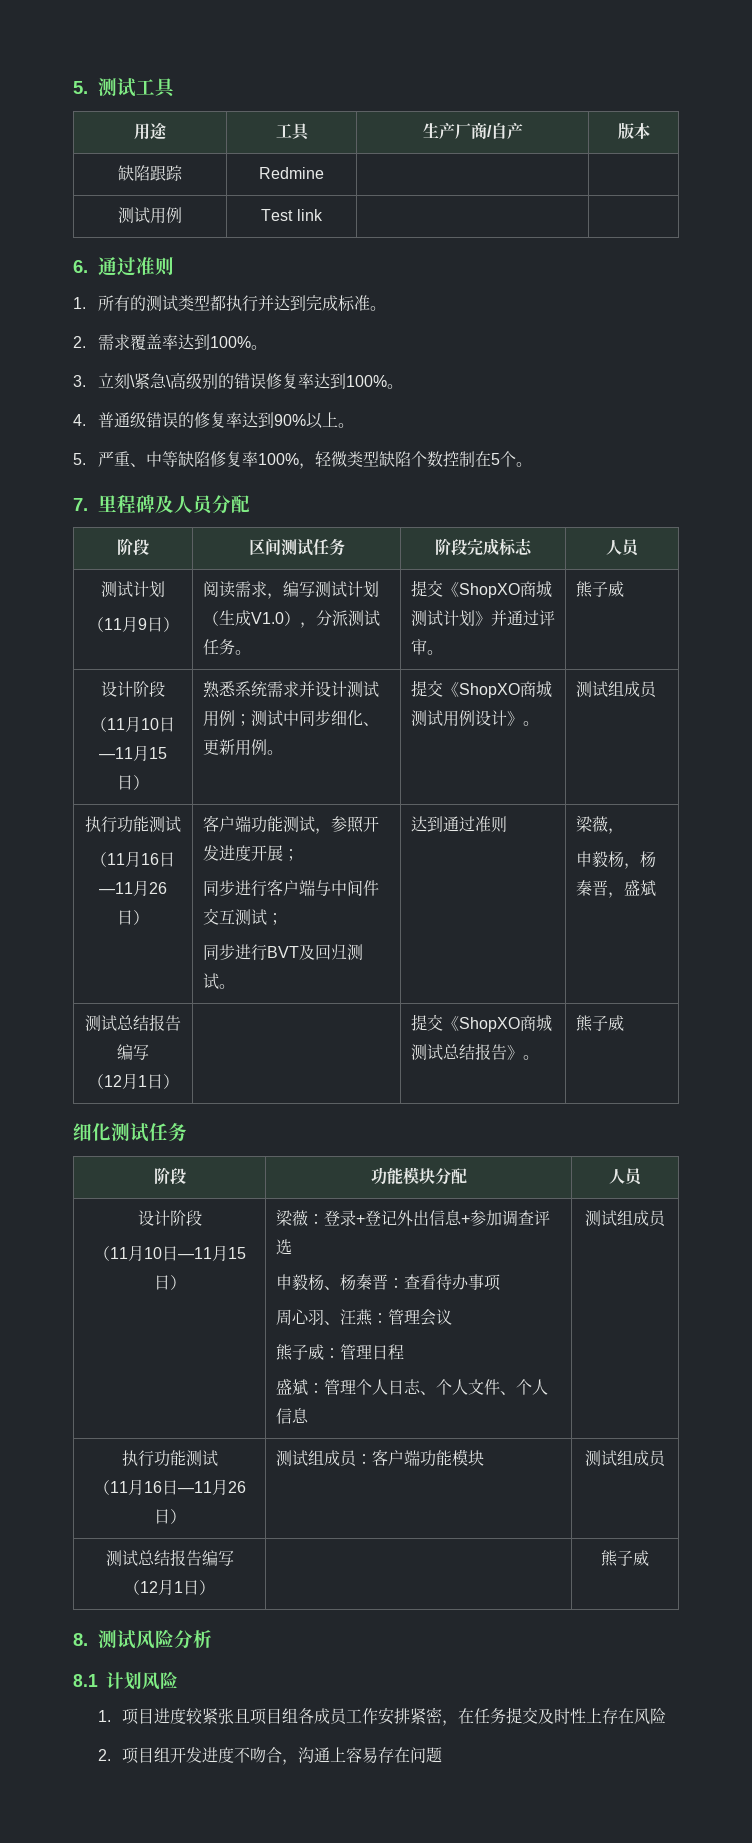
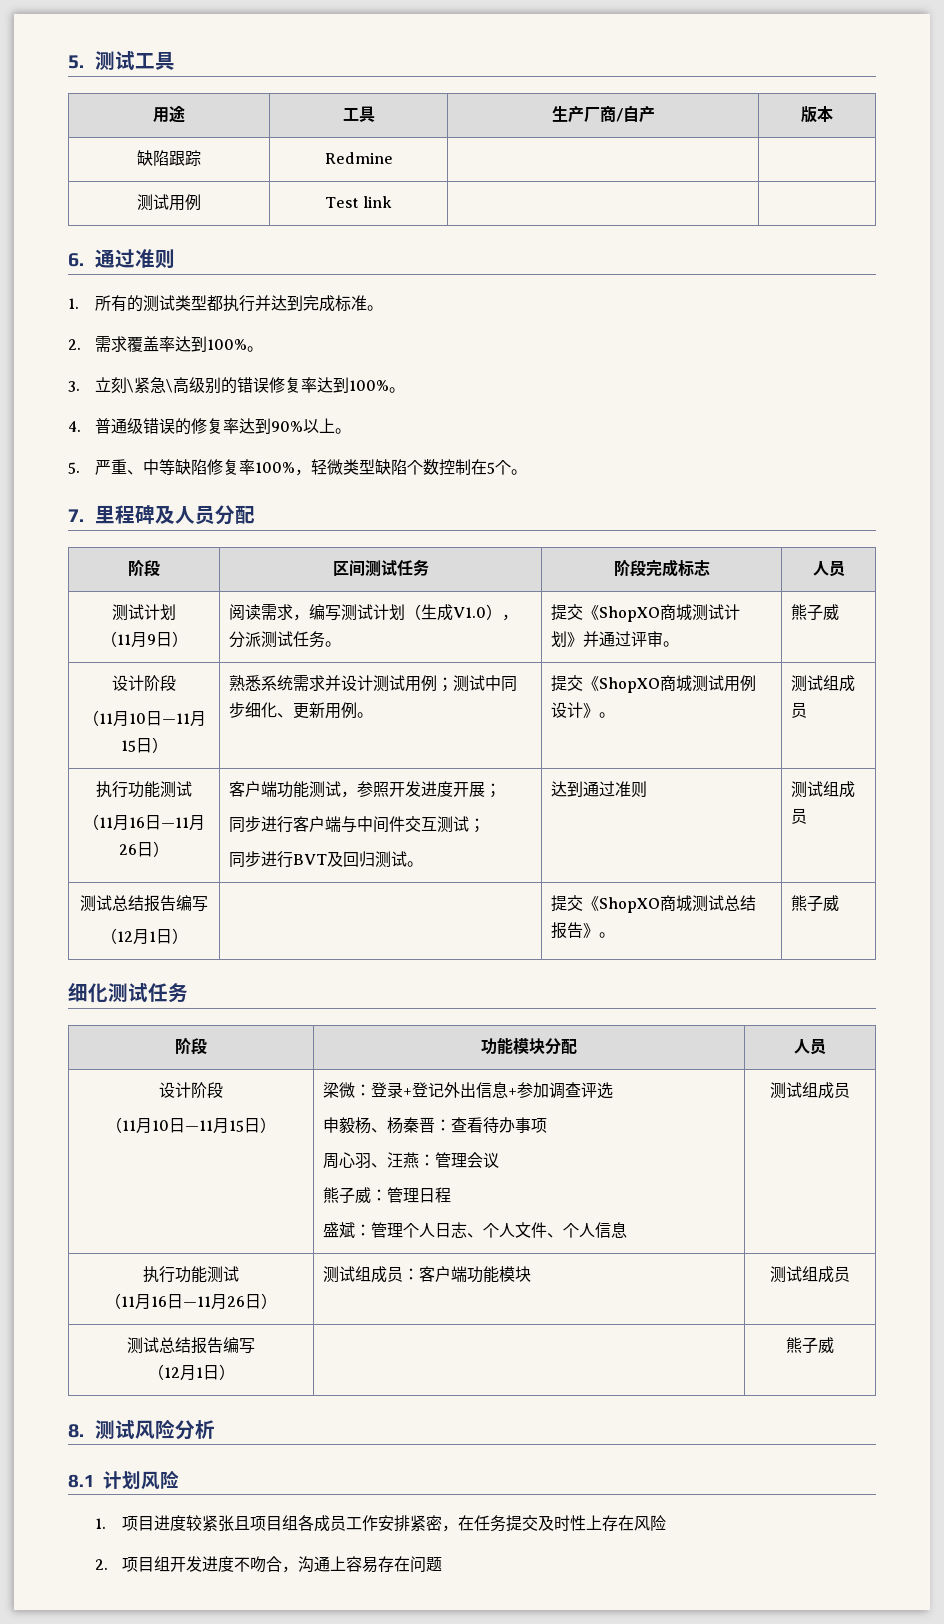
[575,815,624,834] [575,851,656,869] [575,880,656,898] 梁薇， // 申毅杨，杨秦晋，盛斌 -> [791,781,856,798] [791,808,808,824] 测试组成员
[291,1210,308,1226] 薇 -> [339,1082,356,1098] 微

